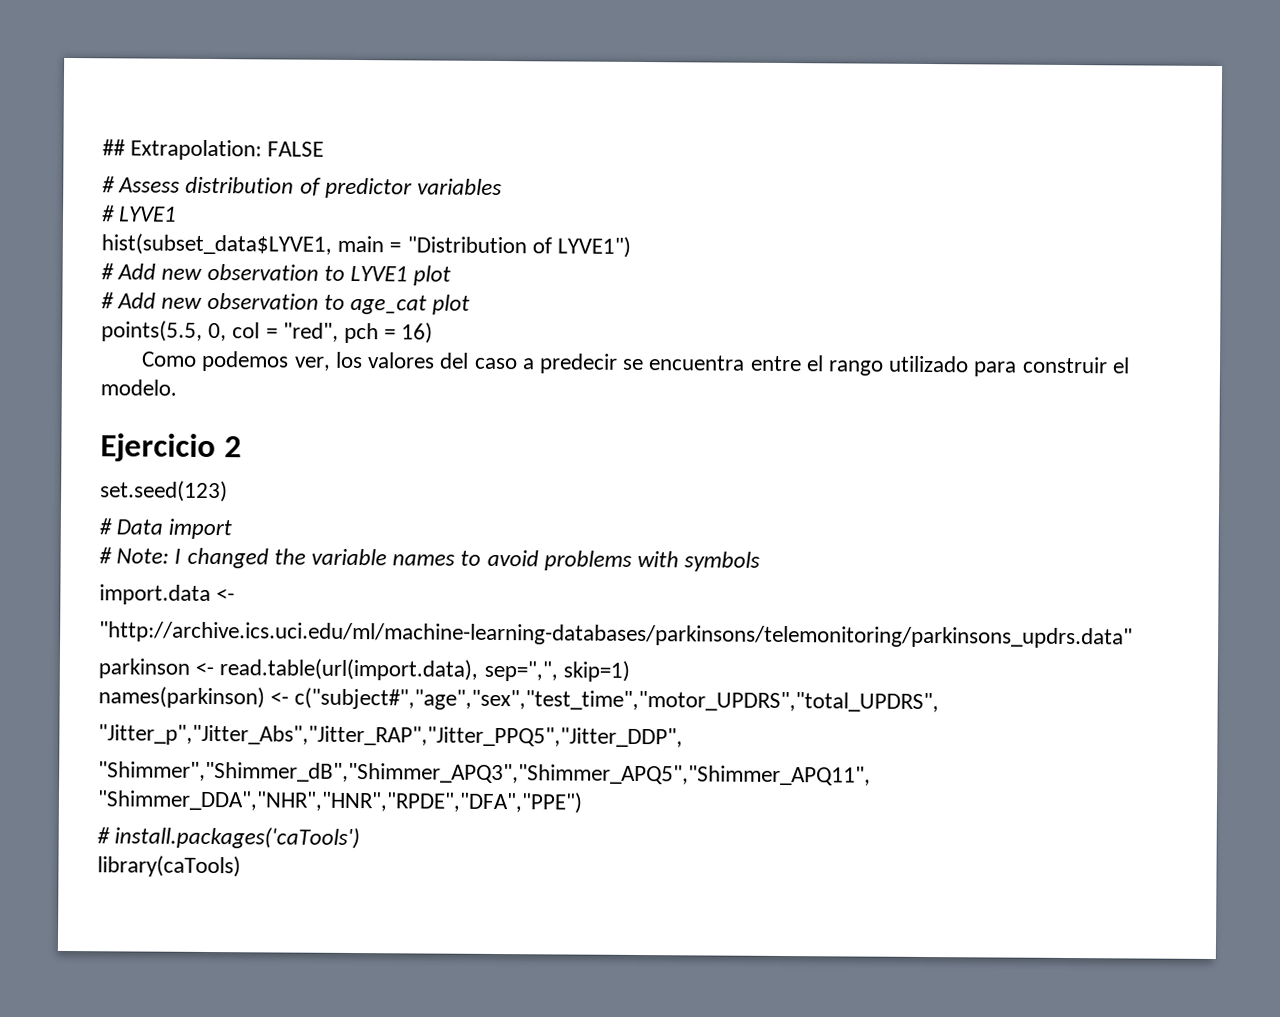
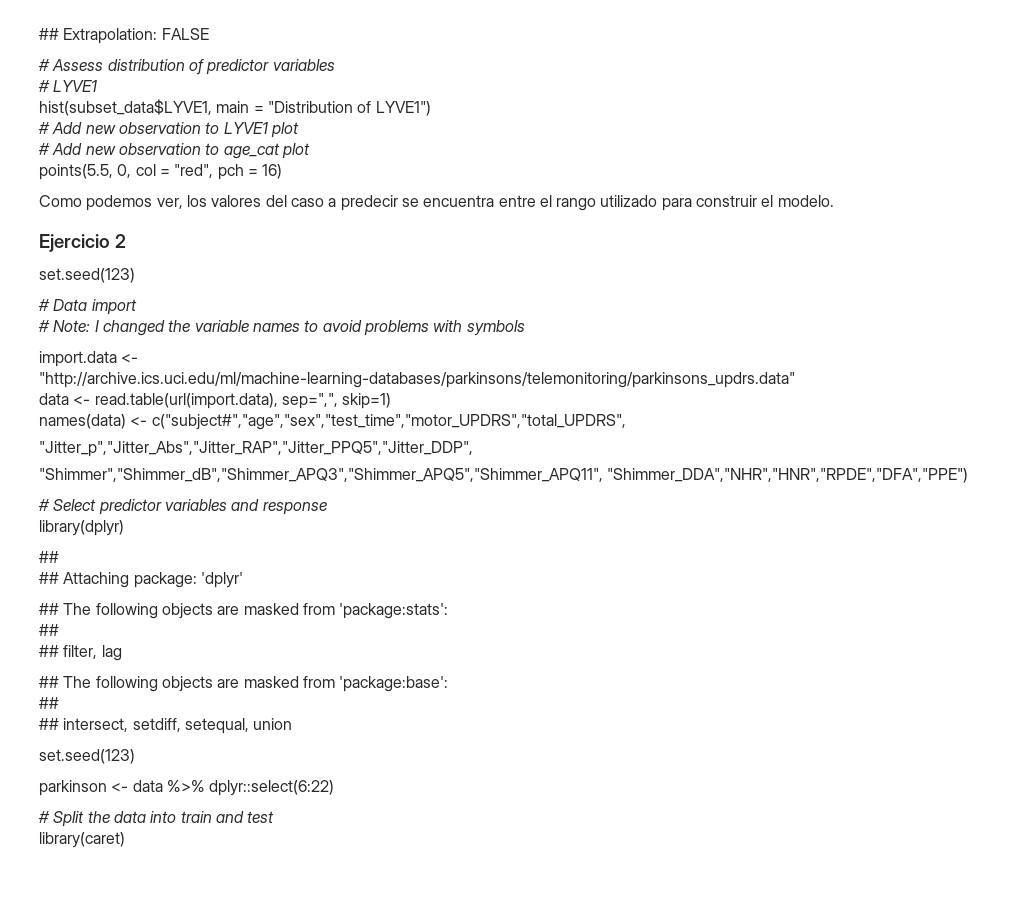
[98,658,190,679] parkinson -> [39,393,69,405] data
[98,686,265,709] names(parkinson) -> [39,414,126,429] names(data)
[114,826,361,850] [97,855,241,878] install.packages('caTools') // library(caTools) -> [53,499,327,515] [39,520,124,536] [39,551,59,563] [39,572,243,588] [39,603,449,619] [39,624,59,636] [39,645,122,661] [39,676,449,692] [39,697,59,709] [39,718,293,734] [39,749,135,764] [39,780,335,796] [38,811,275,827] [39,832,125,848] Select predictor variables and response // library(dplyr) // ## // ## Attaching package: 'dplyr' // ## The following objects are masked from 'package:stats': // ## // ## filter, lag // ## The following objects are masked from 'package:base': // ## // ## intersect, setdiff, setequal, union // set.seed(123) // parkinson <- data %>% dplyr::select(6:22) // # Split the data into train and test // library(caret)

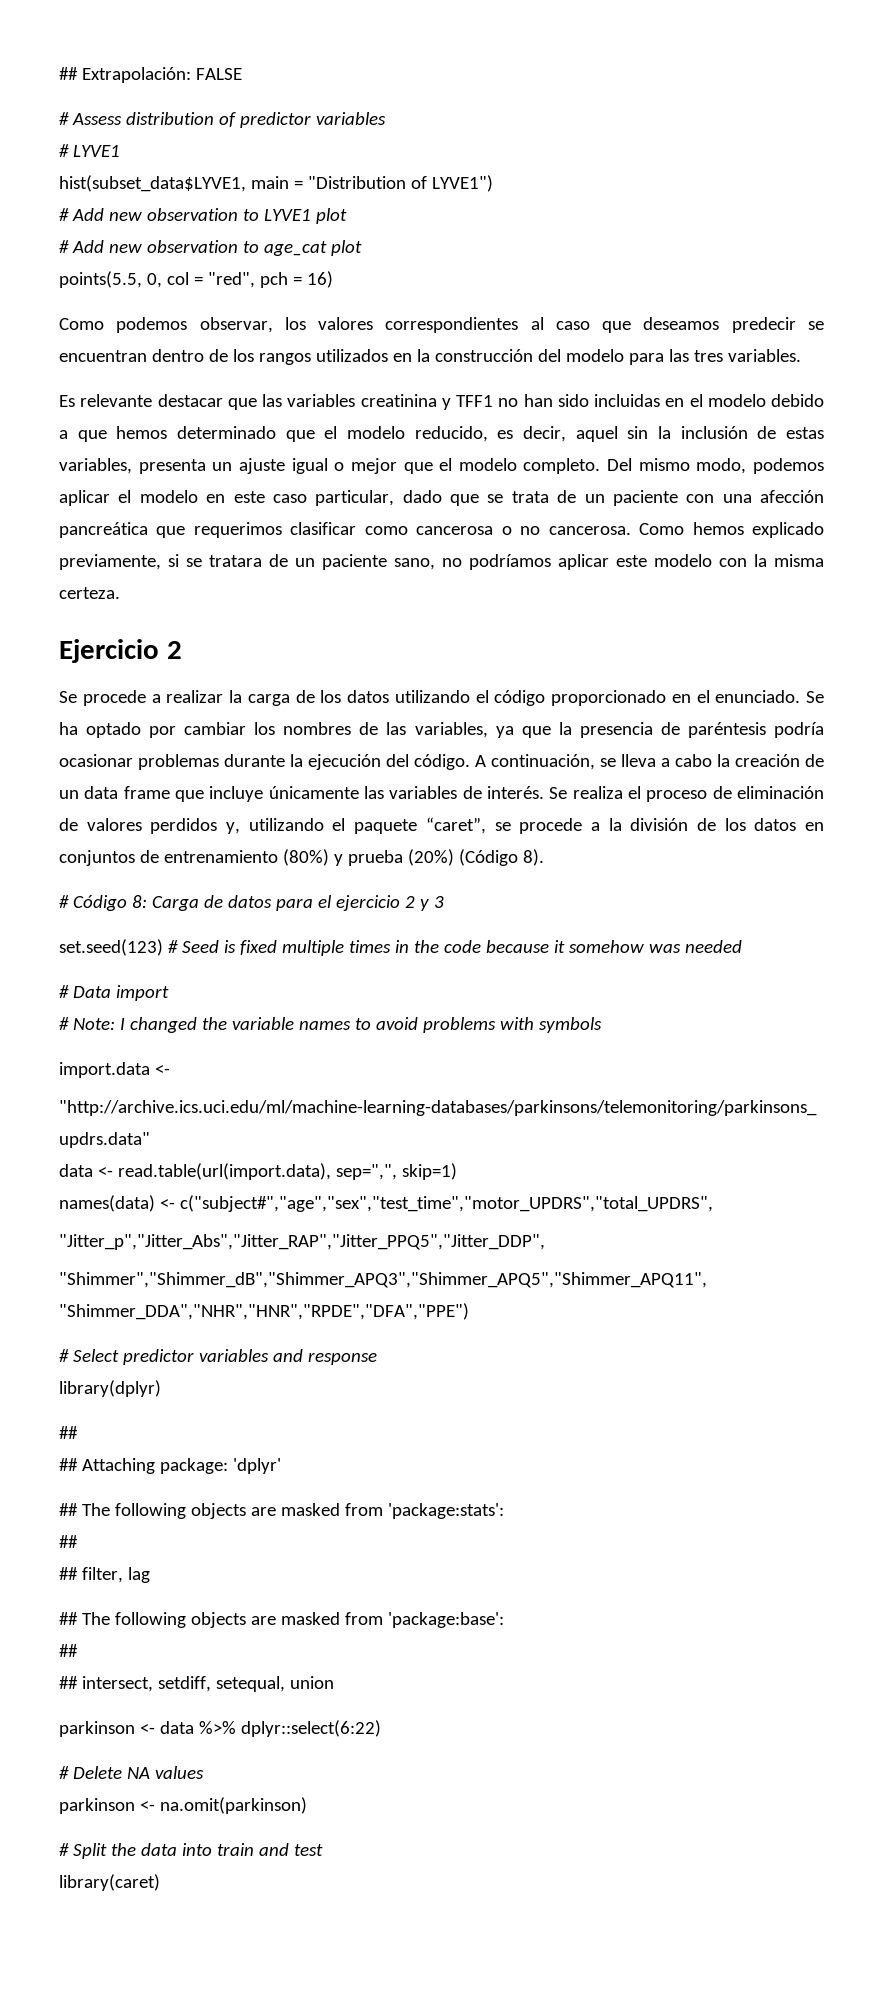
[39,28,158,44] ## Extrapolation: -> [59,67,191,83] ## Extrapolación:
[156,198,183,209] ver, -> [199,317,273,333] observar,
[265,195,834,211] [39,234,126,252] [39,268,135,283] del caso a predecir se encuentra entre el rango utilizado para construir el modelo. // Ejercicio 2 // set.seed(123) -> [385,317,824,333] [59,349,801,365] [59,394,824,410] [59,426,824,442] [59,458,824,474] [59,490,824,506] [59,522,824,538] [59,554,824,570] [59,587,120,599] [59,639,182,663] [59,690,824,706] [59,722,824,738] [59,754,824,770] [59,786,825,802] [59,817,824,834] [59,849,544,866] [59,895,444,911] [59,939,742,956] correspondientes al caso que deseamos predecir se encuentran dentro de los rangos utilizados en la construcción del modelo para las tres variables. // Es relevante destacar que las variables creatinina y TFF1 no han sido incluidas en el modelo debido a que hemos determinado que el modelo reducido, es decir, aquel sin la inclusión de estas variables, presenta un ajuste igual o mejor que el modelo completo. Del mismo modo, podemos aplicar el modelo en este caso particular, dado que se trata de un paciente con una afección pancreática que requerimos clasificar como cancerosa o no cancerosa. Como hemos explicado previamente, si se tratara de un paciente sano, no podríamos aplicar este modelo con la misma certeza. // Ejercicio 2 // Se procede a realizar la carga de los datos utilizando el código proporcionado en el enunciado. Se ha optado por cambiar los nombres de las variables, ya que la presencia de paréntesis podría ocasionar problemas durante la ejecución del código. A continuación, se lleva a cabo la creación de un data frame que incluye únicamente las variables de interés. Se realiza el proceso de eliminación de valores perdidos y, utilizando el paquete “caret”, se procede a la división de los datos en conjuntos de entrenamiento (80%) y prueba (20%) (Código 8). // # Código 8: Carga de datos para el ejercicio 2 y 3 // set.seed(123) # Seed is fixed multiple times in the code because it somehow was needed
[39,749,135,764] // set.seed(123) -> (334, 1682) none
(335, 788) none -> [59,1766,204,1779] [59,1797,307,1814] // # Delete NA values // parkinson <- na.omit(parkinson)

